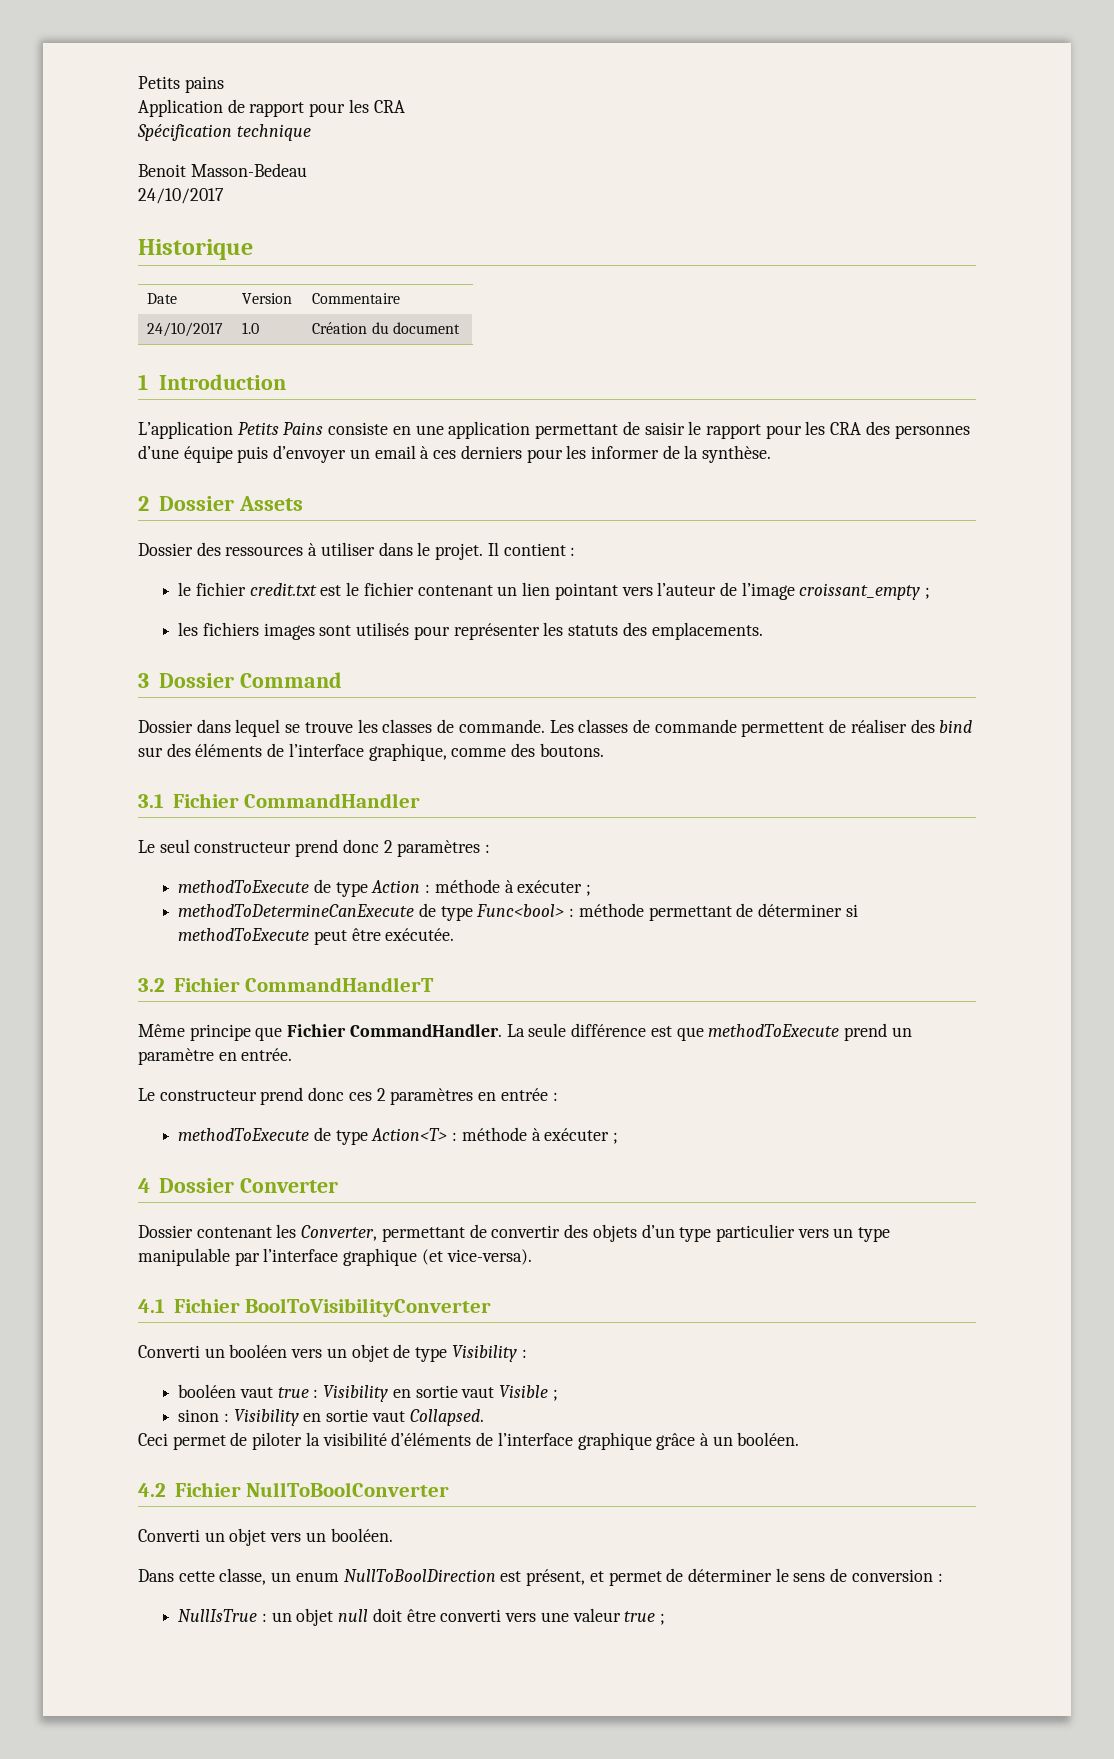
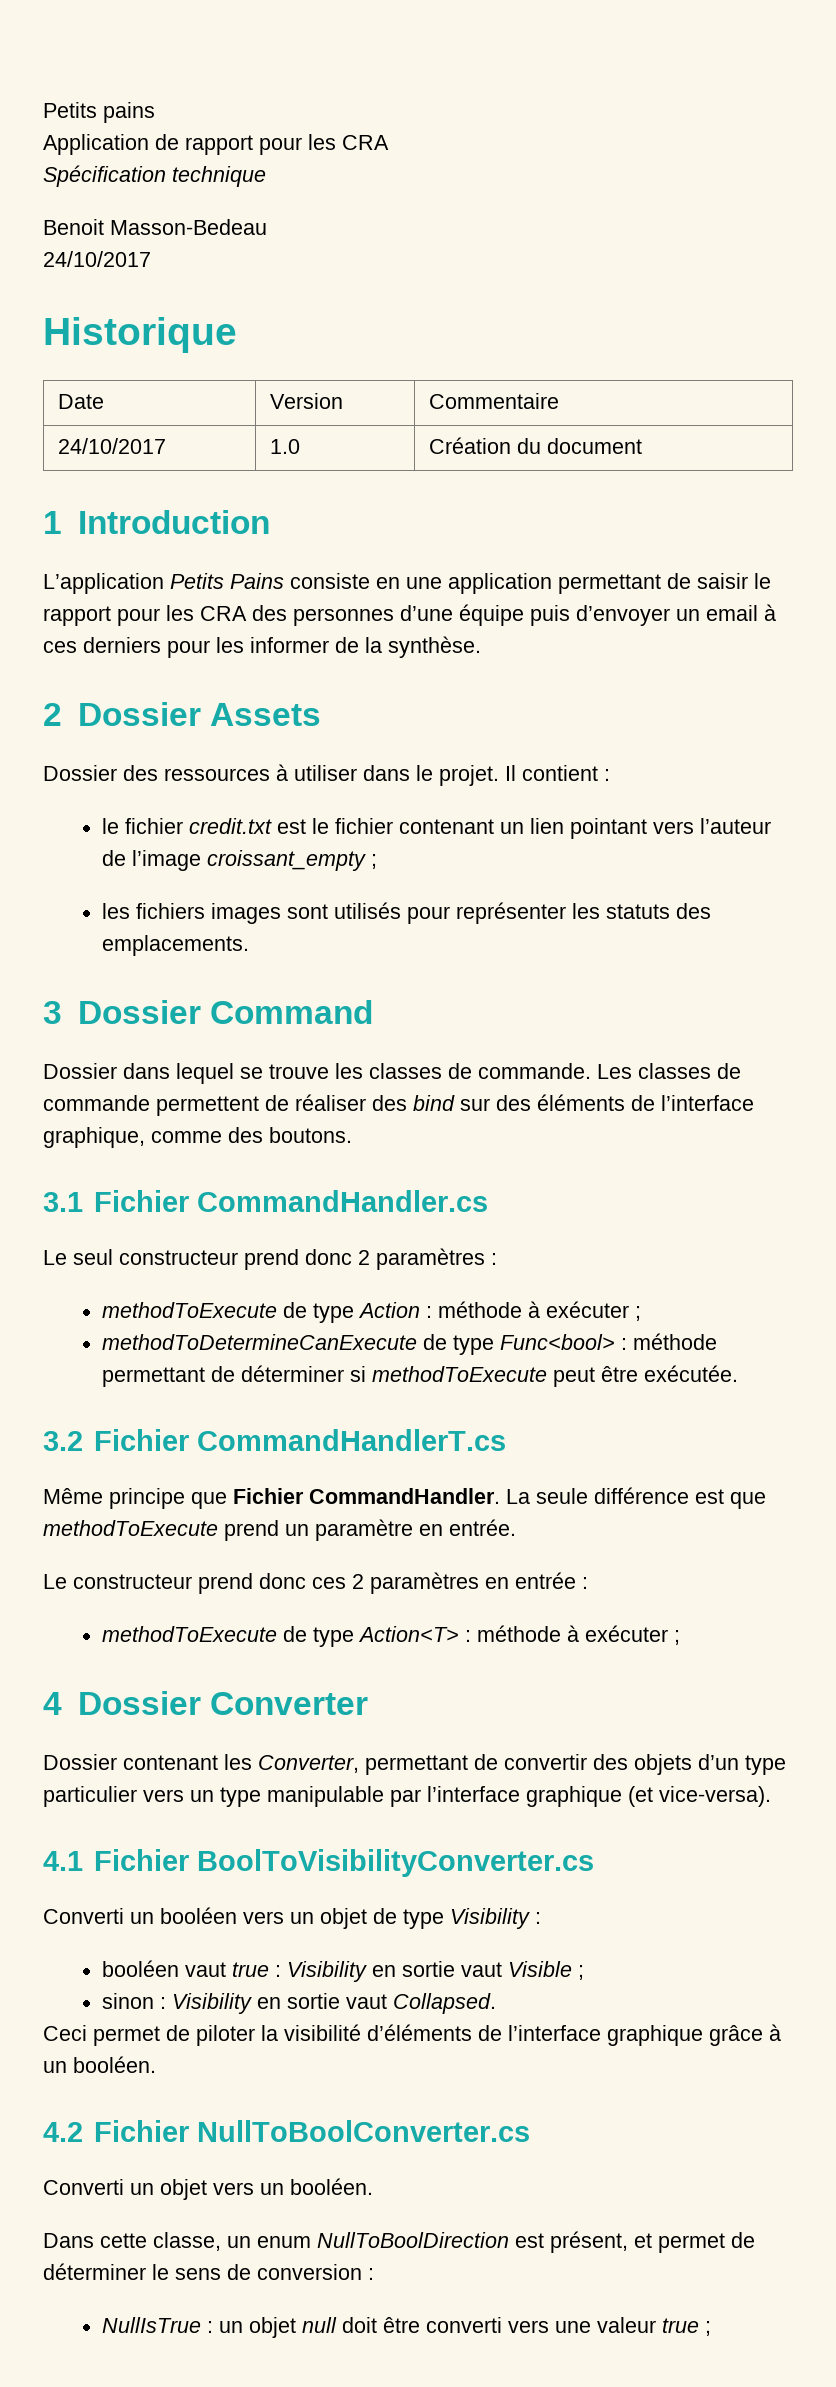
[244,793,421,808] CommandHandler -> [196,1190,488,1212] CommandHandler.cs
[245,977,435,992] CommandHandlerT -> [196,1429,506,1451] CommandHandlerT.cs
[245,1298,492,1317] BoolToVisibilityConverter -> [196,1849,594,1877] BoolToVisibilityConverter.cs
[246,1482,450,1497] NullToBoolConverter -> [196,2120,530,2142] NullToBoolConverter.cs

